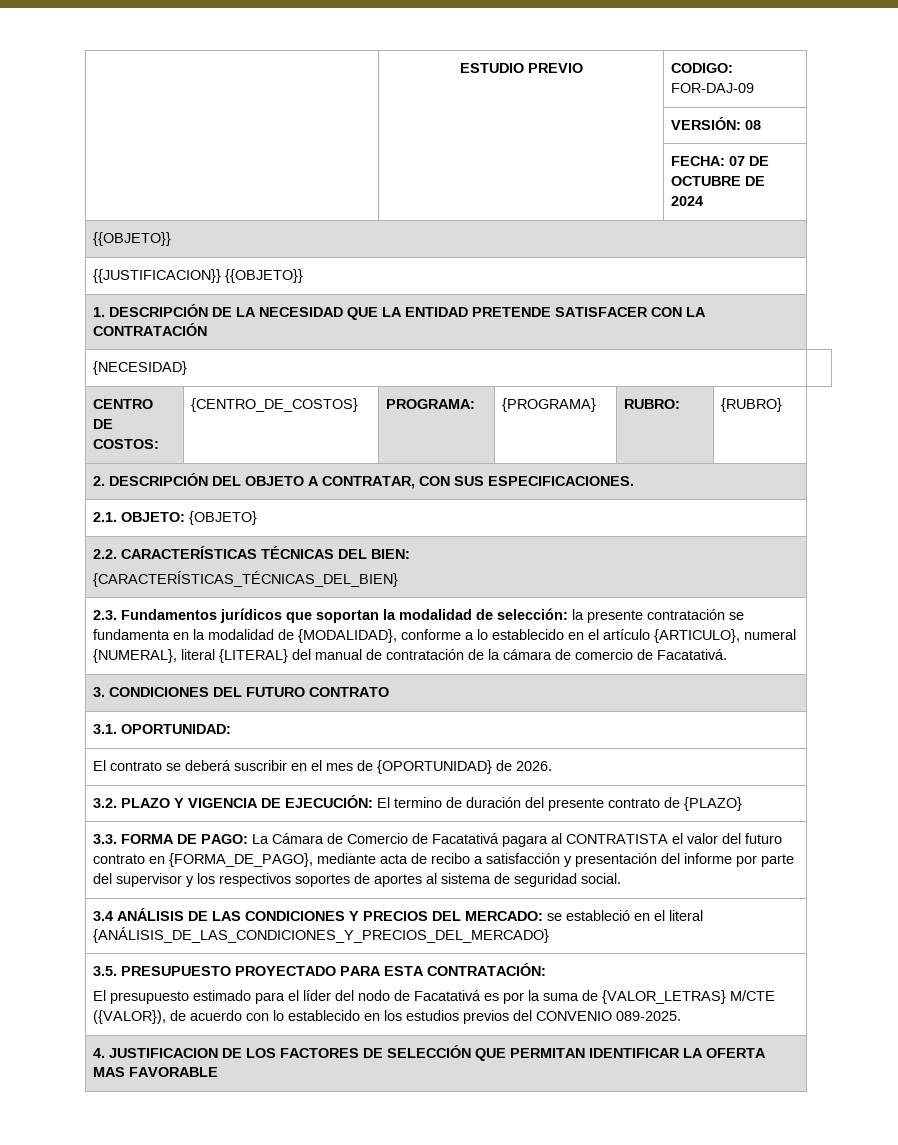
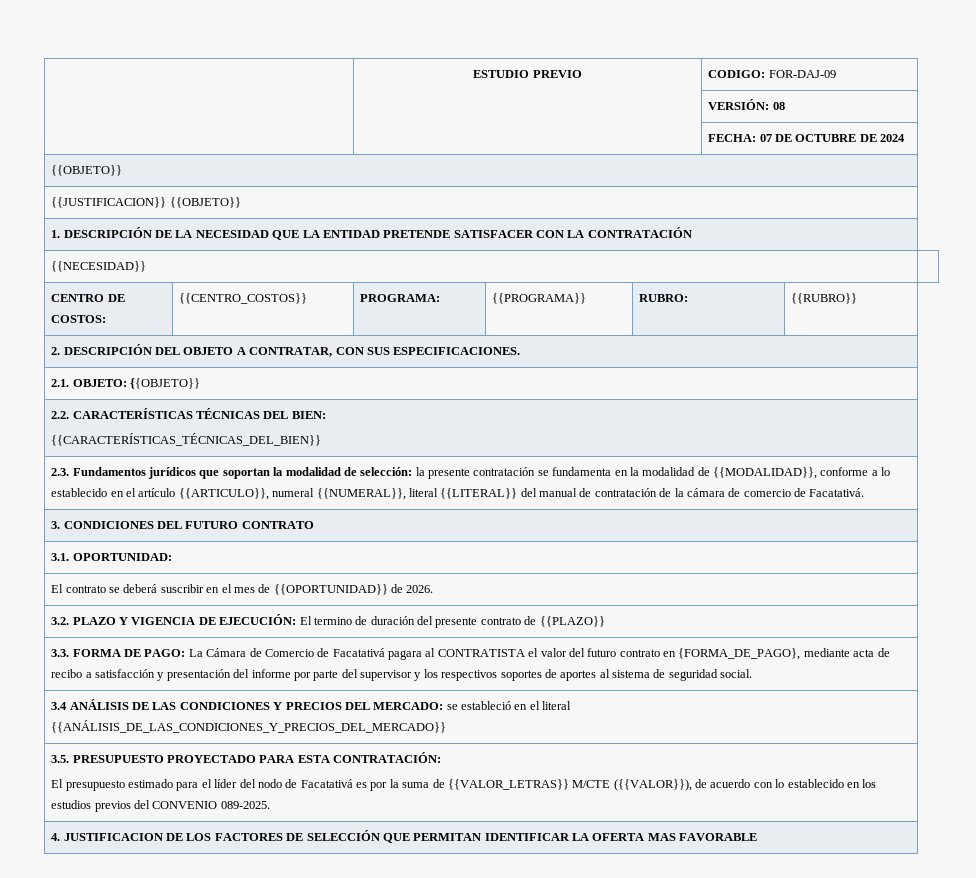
[93,361,188,375] {NECESIDAD} -> [51,261,147,272] {{NECESIDAD}}
[191,398,359,412] {CENTRO_DE_COSTOS} -> [179,293,308,304] {{CENTRO_COSTOS}}
[502,398,597,412] {PROGRAMA} -> [492,293,587,304] {{PROGRAMA}}
[721,398,783,412] {RUBRO} -> [791,293,858,304] {{RUBRO}}
[189,511,258,525] {OBJETO} -> [130,378,201,389] {{OBJETO}}
[93,571,399,587] {CARACTERÍSTICAS_TÉCNICAS_DEL_BIEN} -> [51,433,322,446] {{CARACTERÍSTICAS_TÉCNICAS_DEL_BIEN}}
[298,629,398,643] {MODALIDAD}, -> [713,467,818,479] {{MODALIDAD}},
[654,629,797,643] [93,649,289,663] {ARTICULO}, numeral {NUMERAL}, literal {LITERAL} -> [178,488,518,500] {{ARTICULO}}, numeral {{NUMERAL}}, literal {{LITERAL}}
[377,760,493,774] {OPORTUNIDAD} -> [273,584,388,595] {{OPORTUNIDAD}}
[684,797,743,811] {PLAZO} -> [539,616,605,627] {{PLAZO}}
[93,927,550,943] {ANÁLISIS_DE_LAS_CONDICIONES_Y_PRECIOS_DEL_MERCADO} -> [51,720,447,733] {{ANÁLISIS_DE_LAS_CONDICIONES_Y_PRECIOS_DEL_MERCADO}}
[602,990,776,1004] [93,1010,167,1024] {VALOR_LETRAS} M/CTE ({VALOR}), -> [447,779,692,791] {{VALOR_LETRAS}} M/CTE ({{VALOR}}),

